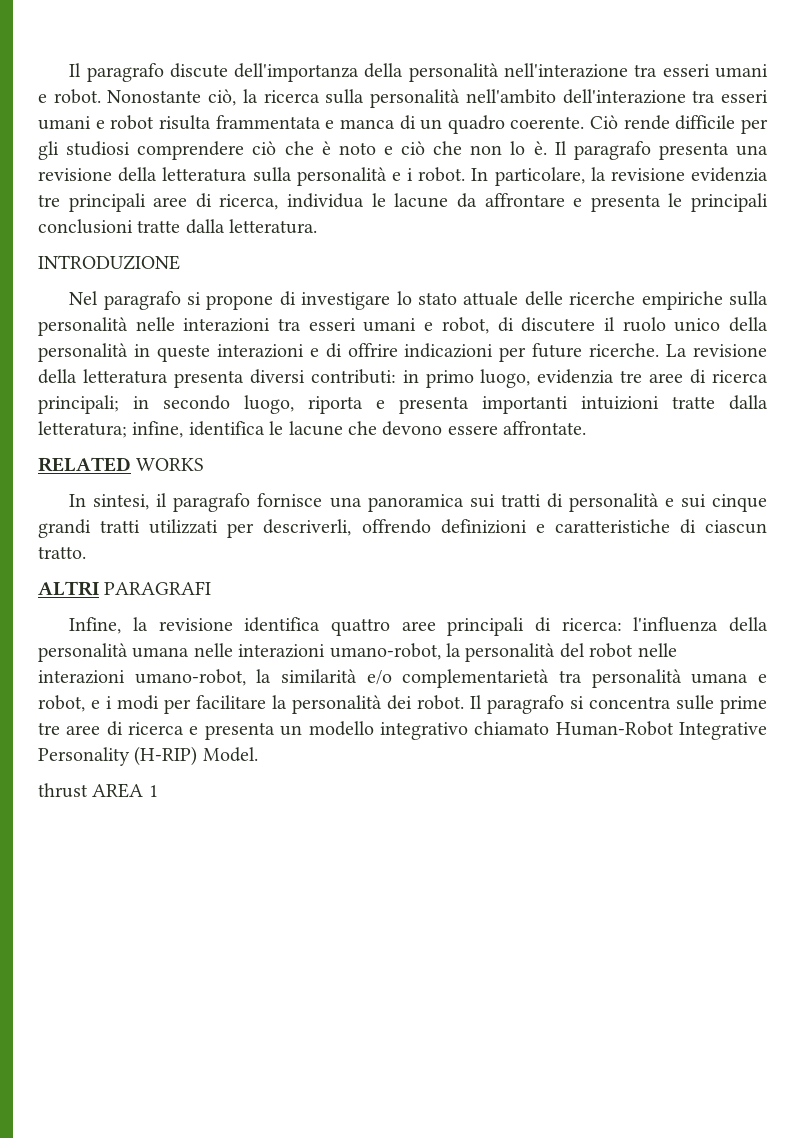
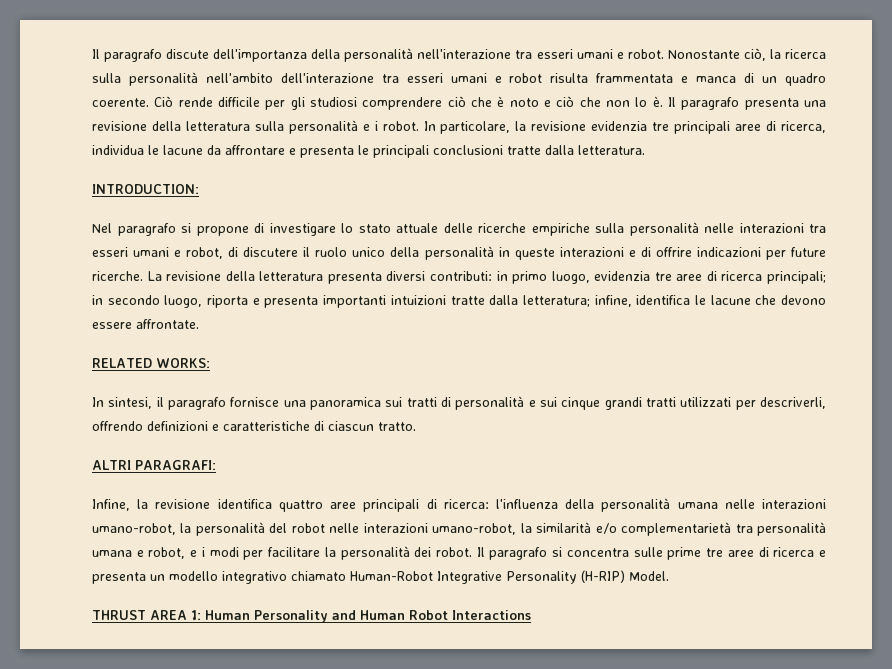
[38,255,180,270] INTRODUZIONE -> [92,184,199,194] INTRODUCTION:
[136,458,205,471] WORKS -> [156,358,210,368] WORKS:
[104,581,212,595] PARAGRAFI -> [134,460,216,470] PARAGRAFI:
[38,783,158,798] thrust AREA 1 -> [92,610,531,623] THRUST AREA 1: Human Personality and Human Robot Interactions

